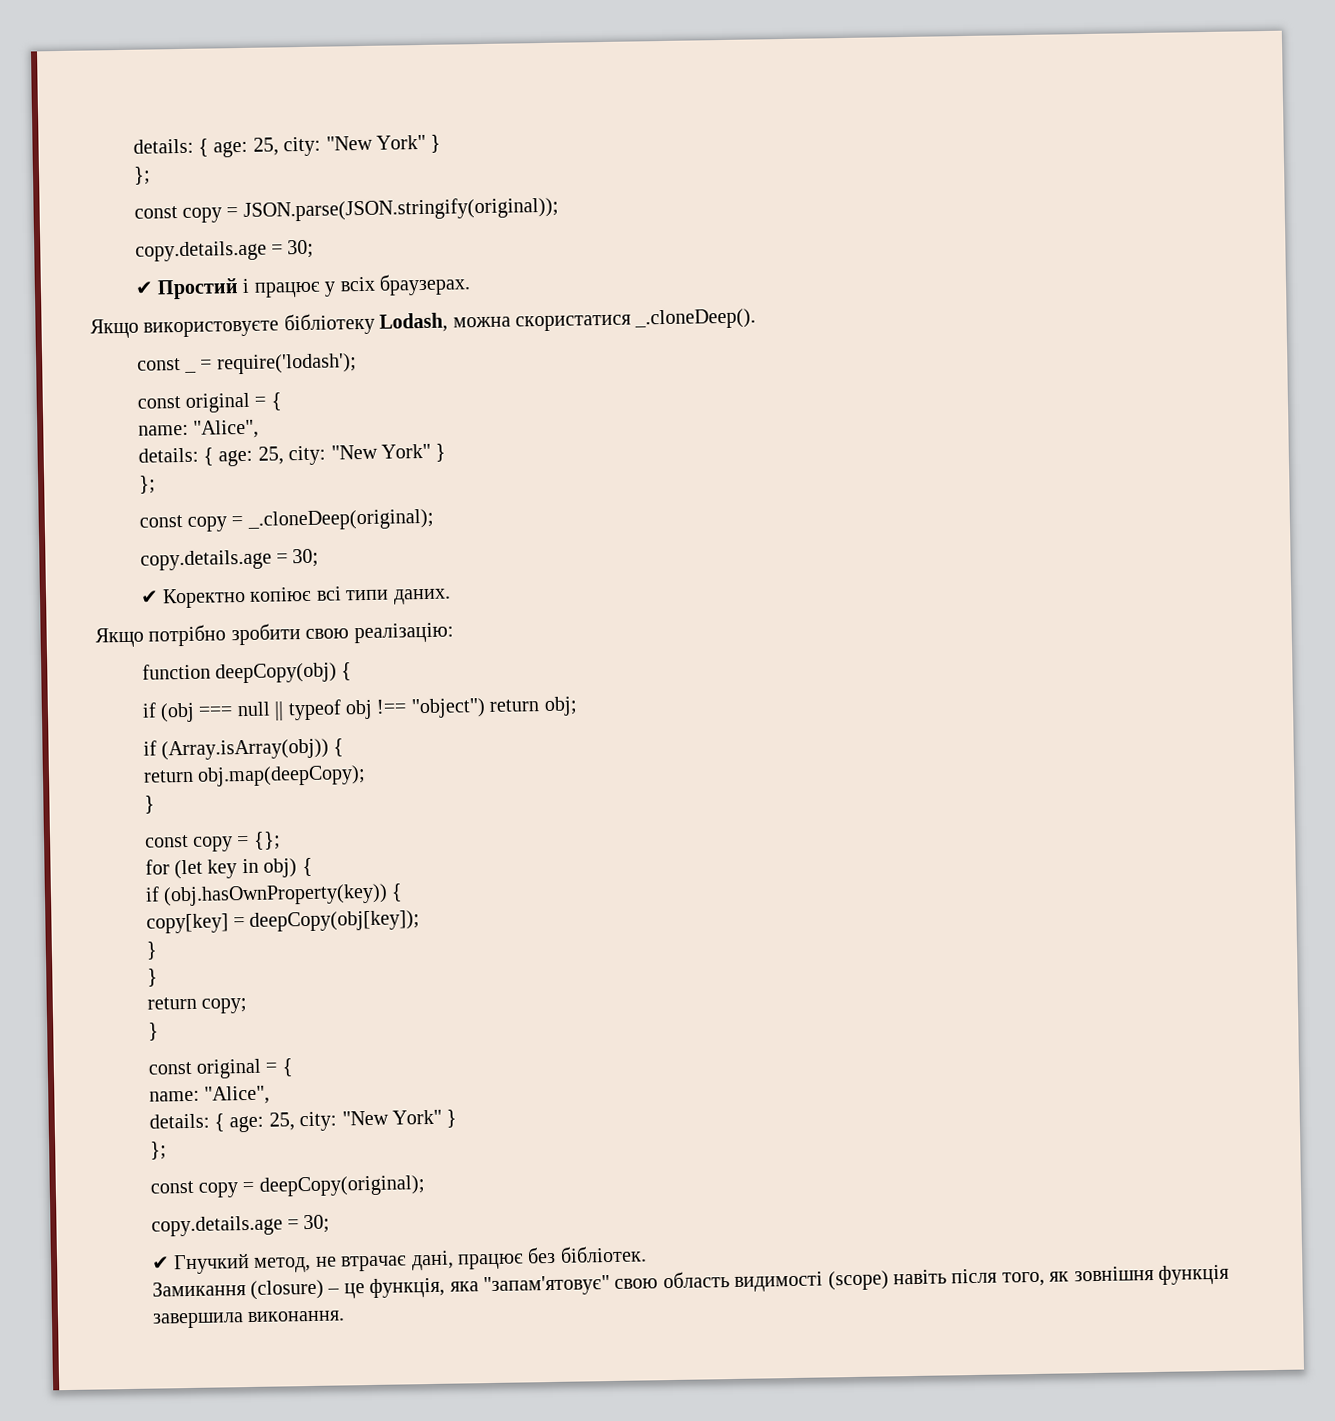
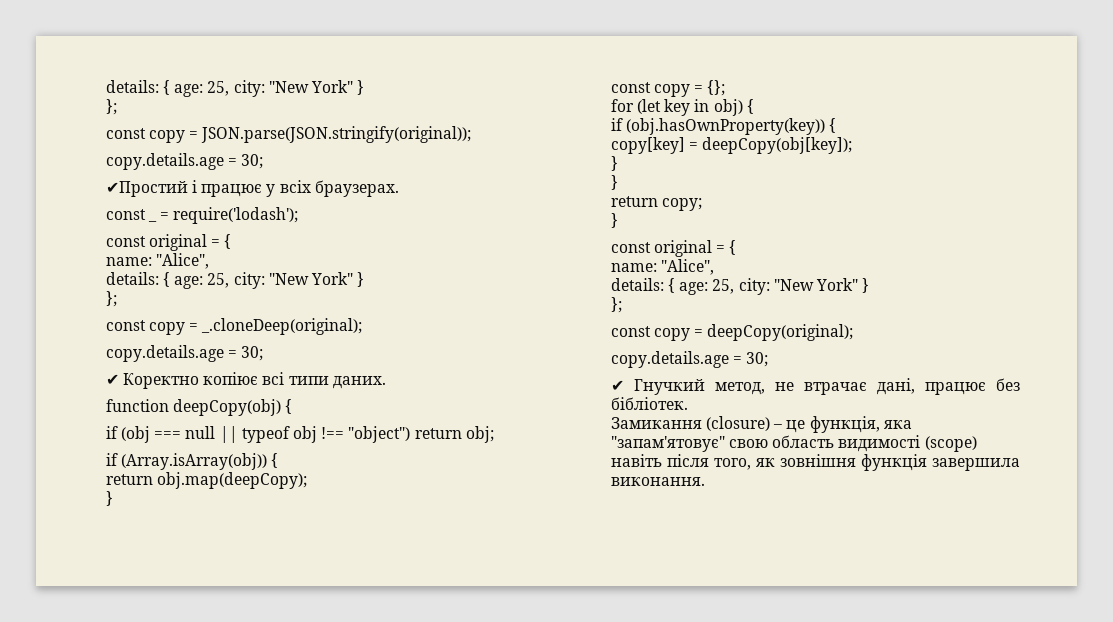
[134,278,239,300] ✔ Простий -> [105,181,188,197] ✔Простий
[90,308,757,339] // Якщо використовуєте бібліотеку Lodash, можна скористатися _.cloneDeep(). -> (399, 188) none
[95,622,454,648] // Якщо потрібно зробити свою реалізацію: -> (386, 382) none

